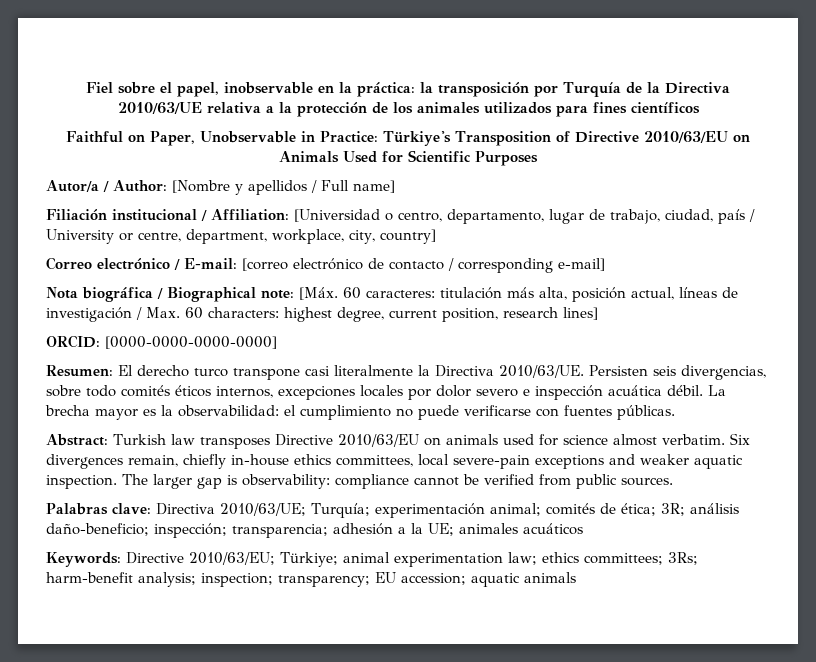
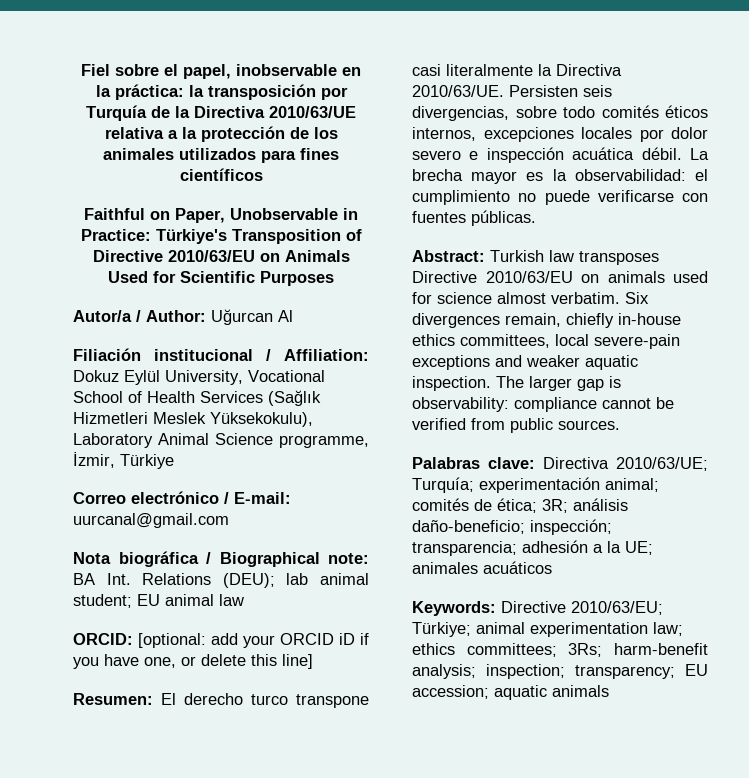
[172,180,395,195] [46,209,755,224] [46,229,436,244] [46,257,605,273] [Nombre y apellidos / Full name] // Filiación institucional / Affiliation: [Universidad o centro, departamento, lugar de trabajo, ciudad, país / University or centre, department, workplace, city, country] // Correo electrónico / E-mail: [correo electrónico de contacto / corresponding e-mail] -> [211,309,293,325] [73,348,369,361] [73,370,325,385] [73,390,321,406] [73,412,313,427] [73,433,369,448] [73,452,174,469] [73,491,291,504] [73,513,229,528] Uğurcan Al // Filiación institucional / Affiliation: Dokuz Eylül University, Vocational School of Health Services (Sağlık Hizmetleri Meslek Yüksekokulu), Laboratory Animal Science programme, İzmir, Türkiye // Correo electrónico / E-mail: uurcanal@gmail.com
[299,287,738,302] [46,307,598,322] [46,335,277,349] [Máx. 60 caracteres: titulación más alta, posición actual, líneas de investigación / Max. 60 characters: highest degree, current position, research lines] // ORCID: [0000-0000-0000-0000] -> [73,573,369,588] [73,594,244,608] [73,633,369,648] [73,654,313,669] BA Int. Relations (DEU); lab animal student; EU animal law // ORCID: [optional: add your ORCID iD if you have one, or delete this line]

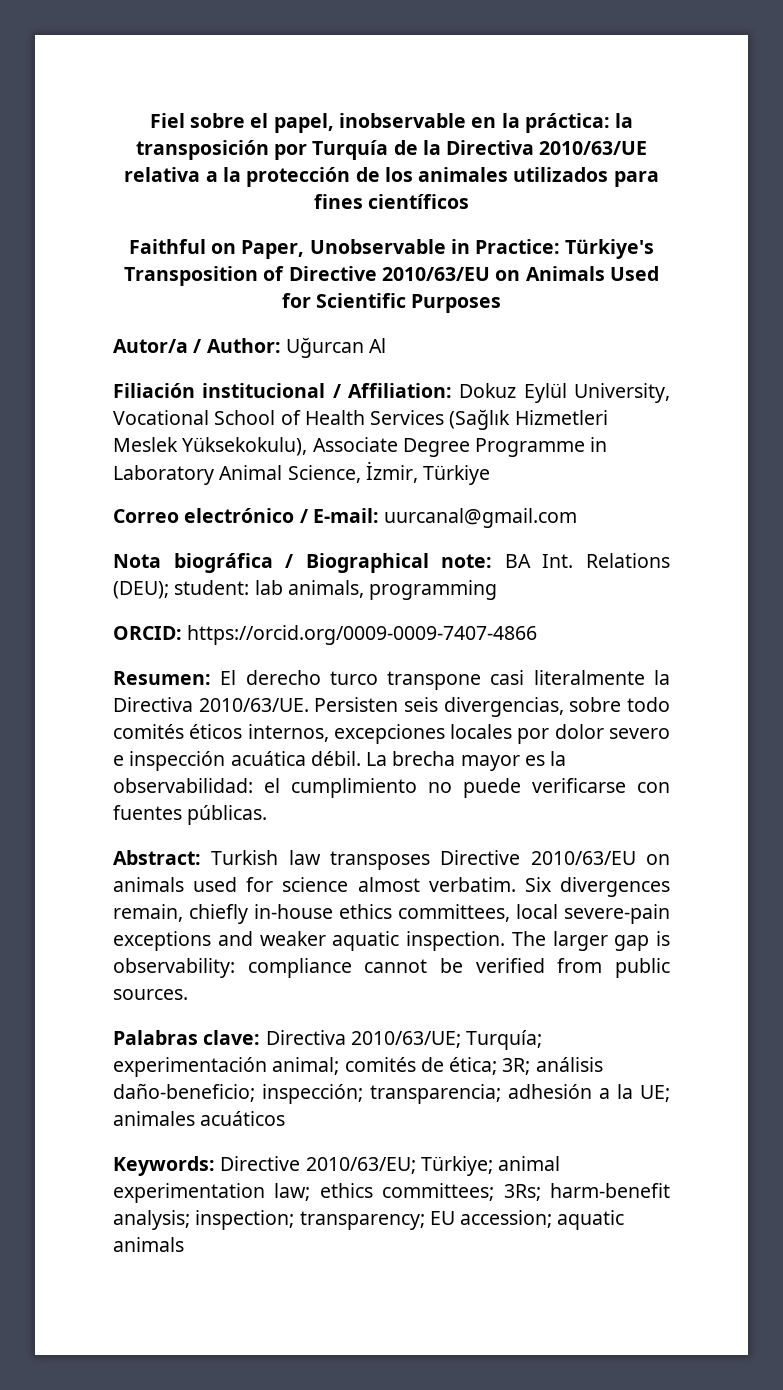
[73,433,369,448] Laboratory Animal Science programme, -> [312,437,608,457] [113,465,361,485] Associate Degree Programme in Laboratory Animal Science,
[286,573,369,585] [73,594,244,608] [73,633,369,648] [73,654,313,669] lab animal student; EU animal law // ORCID: [optional: add your ORCID iD if you have one, or delete this line] -> [174,580,498,600] [113,625,538,645] student: lab animals, programming // ORCID: https://orcid.org/0009-0009-7407-4866

